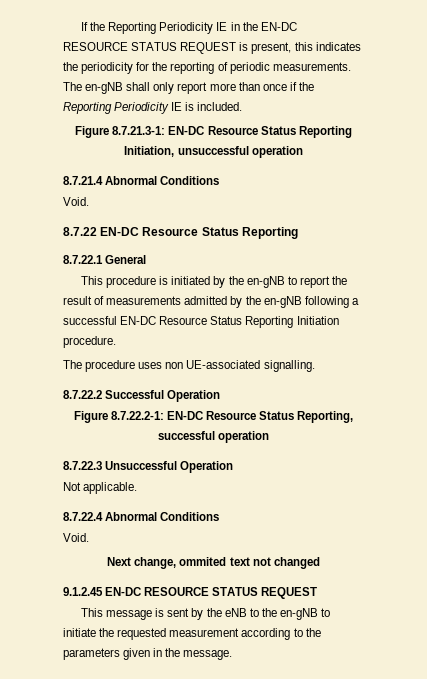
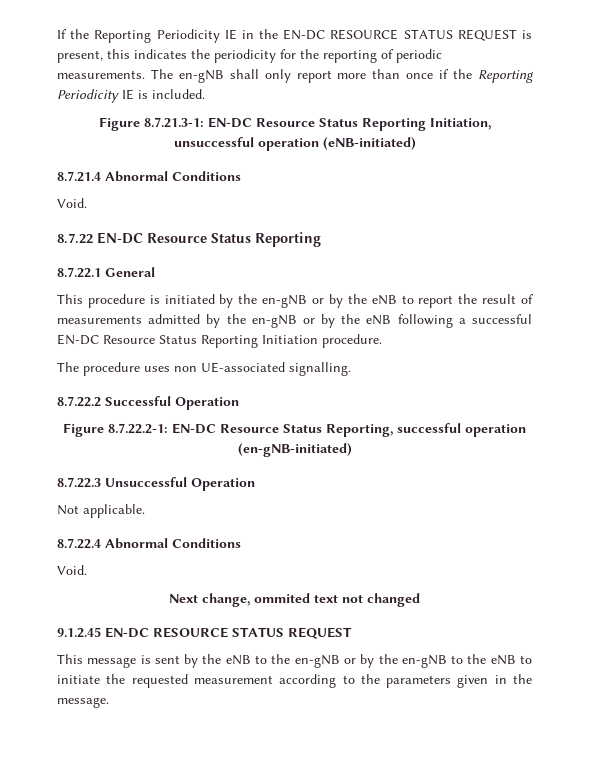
(303, 152) none -> [322,137,416,150] (eNB-initiated)
(285, 282) none -> [312,294,397,308] or by the eNB
(302, 302) none -> [302,314,392,328] or by the eNB
(270, 437) none -> [237,443,352,457] (en-gNB-initiated)
(318, 614) none -> [343,654,516,668] or by the en-gNB to the eNB

